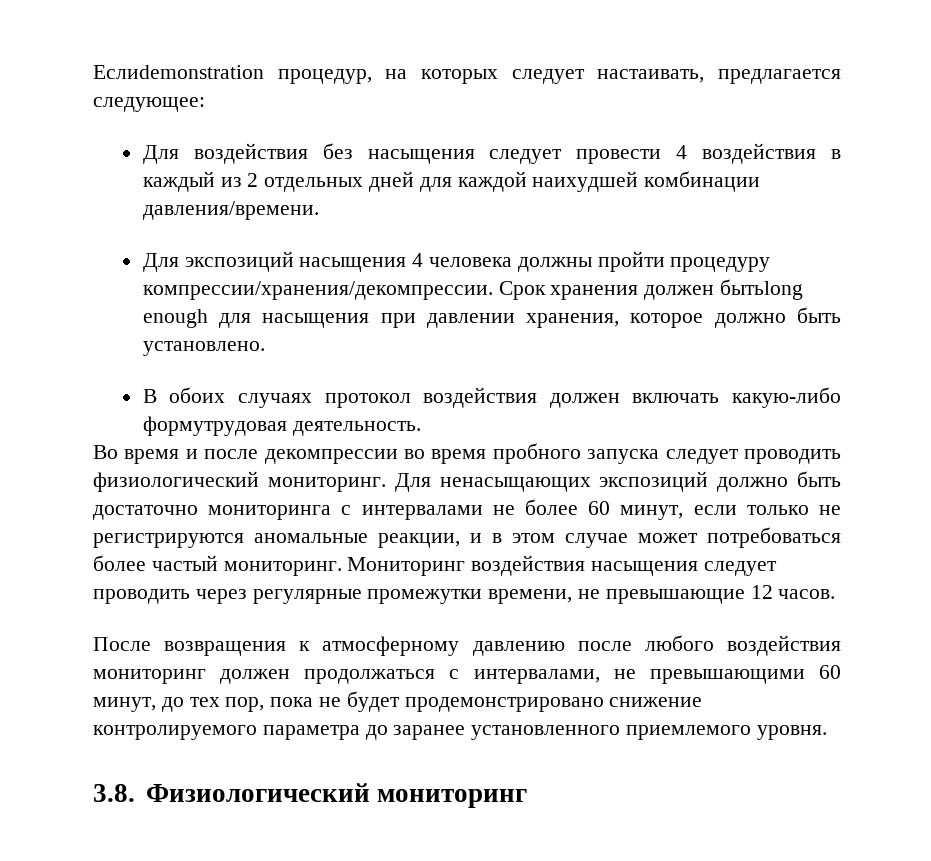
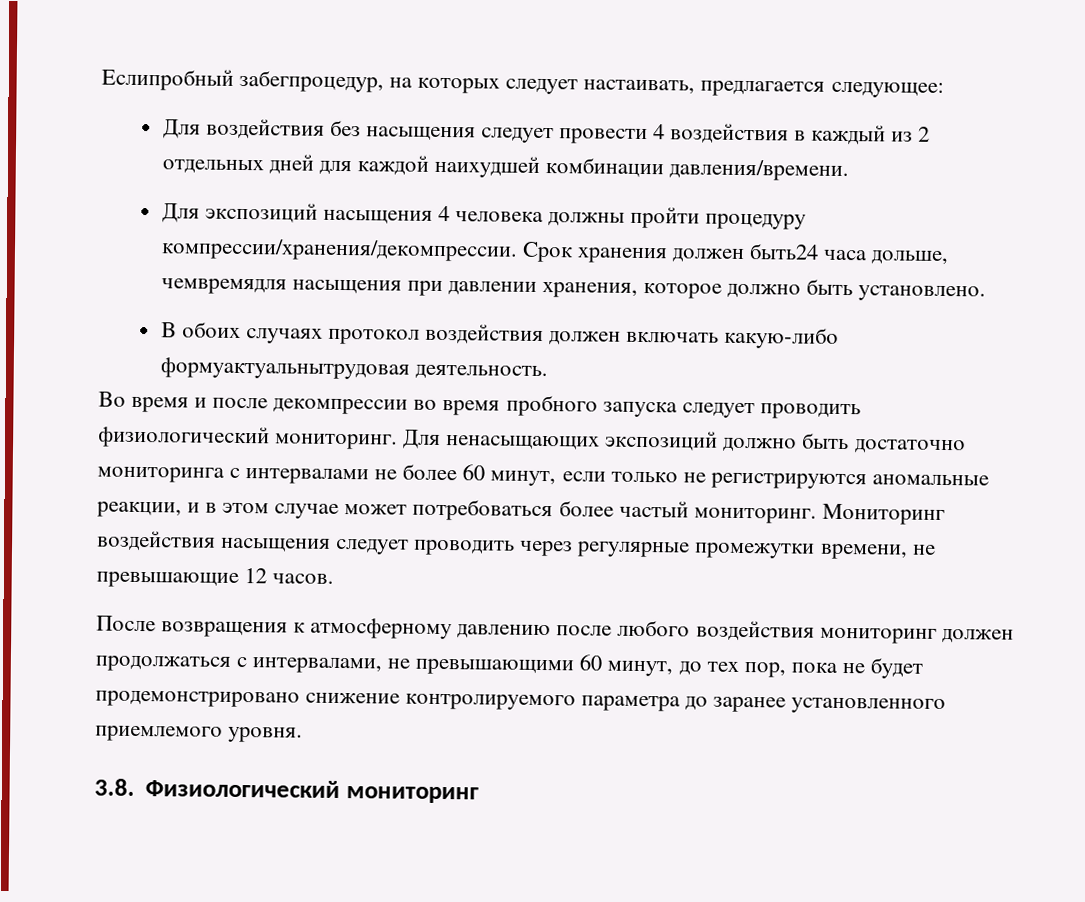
[93,65,372,84] Еслиdemonstration процедур, -> [101,68,385,93] Еслипробный забегпроцедур,
[720,279,804,300] [142,309,252,328] бытьlong enough для -> [748,243,950,266] [160,278,287,295] быть24 часа дольше, чемвремядля
[142,416,287,436] формутрудовая -> [159,357,410,380] формуактуальнытрудовая

